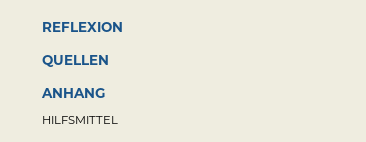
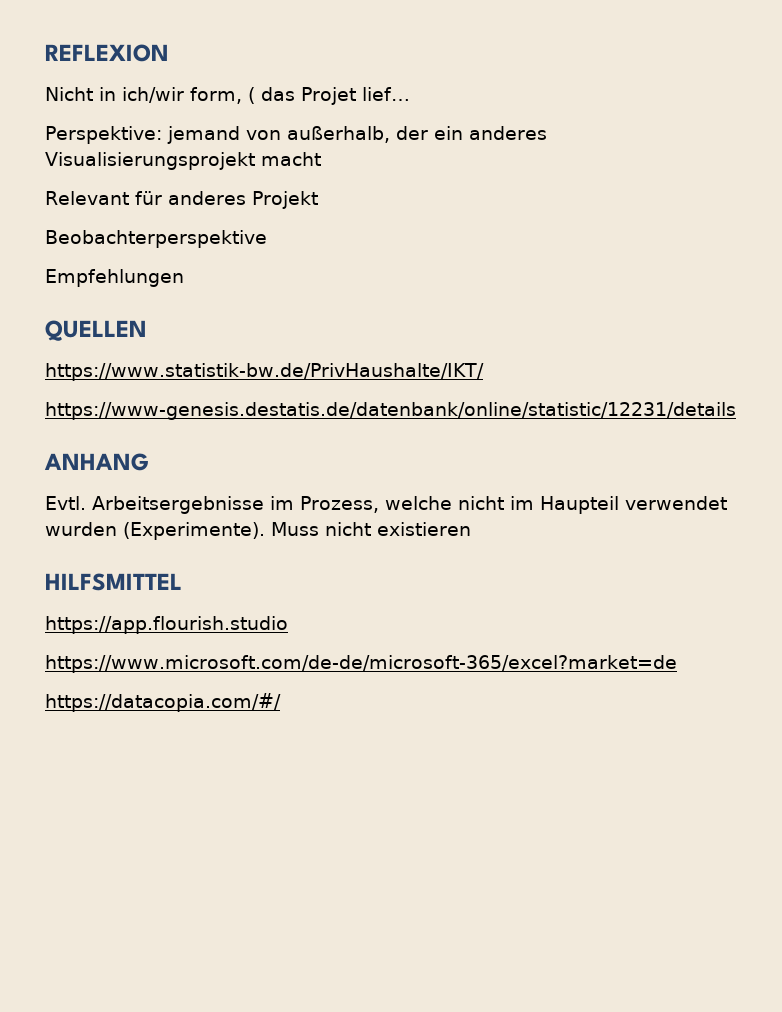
(123, 27) none -> [45,87,410,105] [45,126,547,144] [45,152,321,170] [45,191,318,209] [45,230,267,248] [45,269,184,287] // Nicht in ich/wir form, ( das Projet lief… // Perspektive: jemand von außerhalb, der ein anderes Visualisierungsprojekt macht // Relevant für anderes Projekt // Beobachterperspektive // Empfehlungen
(109, 61) none -> [45,363,484,381] [45,402,736,420] // https://www.statistik-bw.de/PrivHaushalte/IKT/ // https://www-genesis.destatis.de/datenbank/online/statistic/12231/details
[42,116,118,124] HILFSMITTEL -> [45,496,727,514] [45,522,471,540] [45,573,182,591] [45,616,288,634] [45,655,677,673] [45,693,281,712] Evtl. Arbeitsergebnisse im Prozess, welche nicht im Haupteil verwendet wurden (Experimente). Muss nicht existieren // HILFSMITTEL // https://app.flourish.studio // https://www.microsoft.com/de-de/microsoft-365/excel?market=de // https://datacopia.com/#/

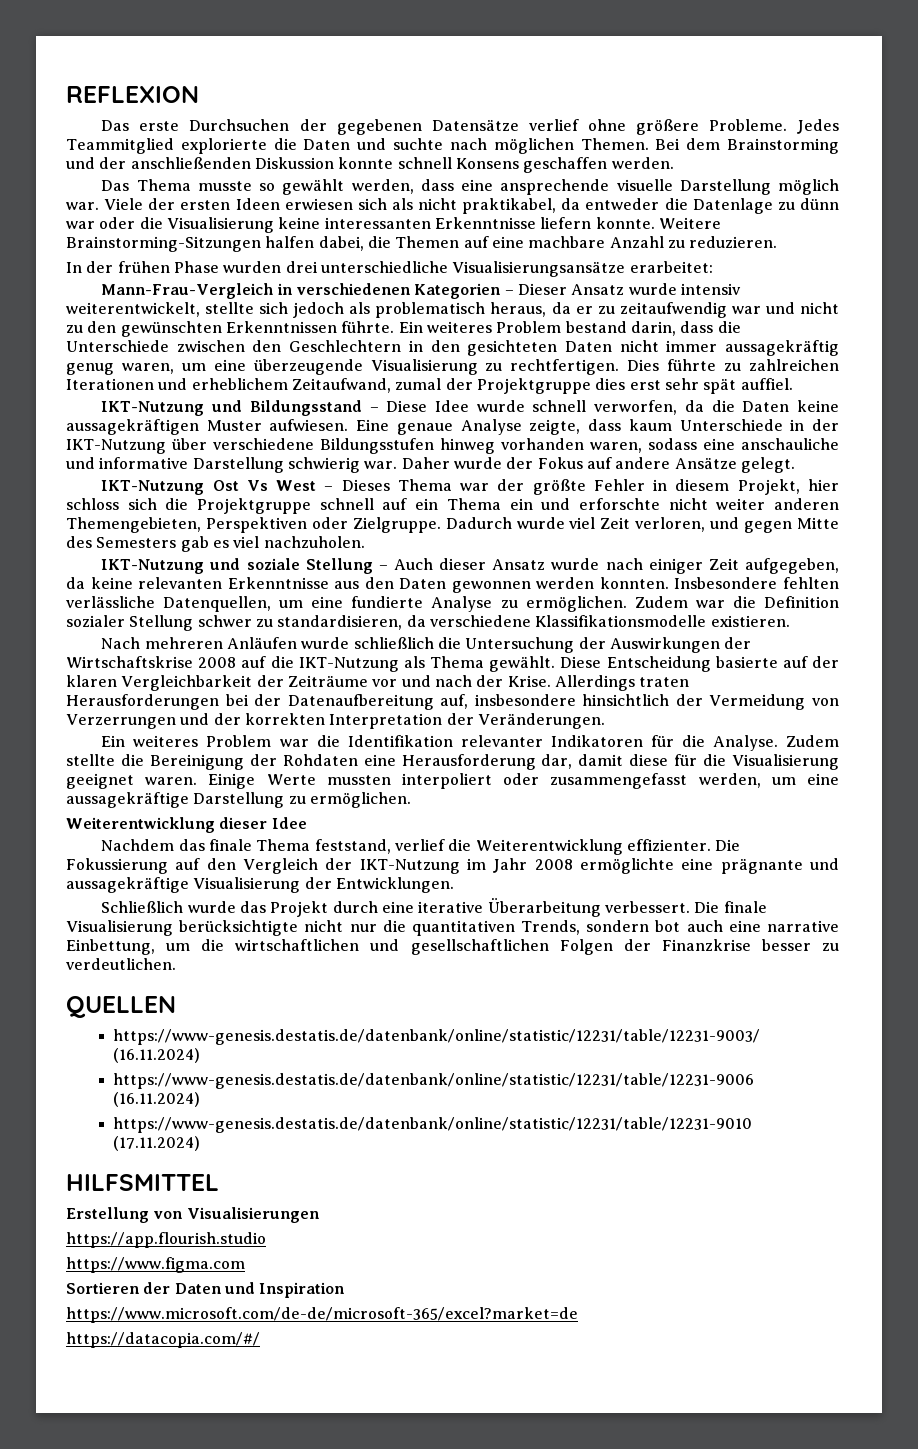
[45,87,410,105] [45,126,547,144] [45,152,321,170] [45,191,318,209] [45,230,267,248] [45,269,184,287] [45,320,147,341] [45,363,484,381] [45,402,736,420] [44,453,149,471] [45,496,727,514] [45,522,471,540] [45,573,182,591] [45,616,288,634] Nicht in ich/wir form, ( das Projet lief… // Perspektive: jemand von außerhalb, der ein anderes Visualisierungsprojekt macht // Relevant für anderes Projekt // Beobachterperspektive // Empfehlungen // QUELLEN // https://www.statistik-bw.de/PrivHaushalte/IKT/ // https://www-genesis.destatis.de/datenbank/online/statistic/12231/details // ANHANG // Evtl. Arbeitsergebnisse im Prozess, welche nicht im Haupteil verwendet wurden (Experimente). Muss nicht existieren // HILFSMITTEL // https://app.flourish.studio -> [101,119,840,135] [66,138,839,154] [66,157,674,173] [101,179,839,195] [66,198,839,214] [66,217,721,233] [66,236,778,252] [66,261,713,277] [101,283,741,299] [66,302,840,318] [66,321,741,337] [66,340,840,356] [66,359,839,375] [66,378,793,394] [101,400,839,416] [66,419,840,435] [66,438,839,454] [66,457,795,473] [101,479,840,495] [66,498,840,514] [66,517,839,533] [66,536,365,552] [101,558,839,574] [66,577,839,593] [66,596,840,612] [66,615,790,631] [101,637,752,653] [66,656,839,672] [66,675,690,691] [66,694,839,710] [66,713,605,729] [101,735,840,751] [66,754,839,770] [66,773,840,789] [66,792,411,808] [66,817,307,833] [101,839,741,855] [66,858,840,874] [66,877,454,893] [101,898,767,917] [66,920,839,936] [66,939,840,955] [66,958,176,970] [66,996,176,1018] [113,1029,761,1045] [113,1048,201,1063] [113,1073,755,1089] [113,1092,201,1107] [113,1117,753,1133] [113,1136,201,1151] [66,1174,219,1191] [66,1207,320,1223] [66,1232,266,1248] [66,1257,245,1273] [66,1282,346,1298] Das erste Durchsuchen der gegebenen Datensätze verlief ohne größere Probleme. Jedes Teammitglied explorierte die Daten und suchte nach möglichen Themen. Bei dem Brainstorming und der anschließenden Diskussion konnte schnell Konsens geschaffen werden. // Das Thema musste so gewählt werden, dass eine ansprechende visuelle Darstellung möglich war. Viele der ersten Ideen erwiesen sich als nicht praktikabel, da entweder die Datenlage zu dünn war oder die Visualisierung keine interessanten Erkenntnisse liefern konnte. Weitere Brainstorming-Sitzungen halfen dabei, die Themen auf eine machbare Anzahl zu reduzieren. // In der frühen Phase wurden drei unterschiedliche Visualisierungsansätze erarbeitet: // Mann-Frau-Vergleich in verschiedenen Kategorien – Dieser Ansatz wurde intensiv weiterentwickelt, stellte sich jedoch als problematisch heraus, da er zu zeitaufwendig war und nicht zu den gewünschten Erkenntnissen führte. Ein weiteres Problem bestand darin, dass die Unterschiede zwischen den Geschlechtern in den gesichteten Daten nicht immer aussagekräftig genug waren, um eine überzeugende Visualisierung zu rechtfertigen. Dies führte zu zahlreichen Iterationen und erheblichem Zeitaufwand, zumal der Projektgruppe dies erst sehr spät auffiel. // IKT-Nutzung und Bildungsstand – Diese Idee wurde schnell verworfen, da die Daten keine aussagekräftigen Muster aufwiesen. Eine genaue Analyse zeigte, dass kaum Unterschiede in der IKT-Nutzung über verschiedene Bildungsstufen hinweg vorhanden waren, sodass eine anschauliche und informative Darstellung schwierig war. Daher wurde der Fokus auf andere Ansätze gelegt. // IKT-Nutzung Ost Vs West – Dieses Thema war der größte Fehler in diesem Projekt, hier schloss sich die Projektgruppe schnell auf ein Thema ein und erforschte nicht weiter anderen Themengebieten, Perspektiven oder Zielgruppe. Dadurch wurde viel Zeit verloren, und gegen Mitte des Semesters gab es viel nachzuholen. // IKT-Nutzung und soziale Stellung – Auch dieser Ansatz wurde nach einiger Zeit aufgegeben, da keine relevanten Erkenntnisse aus den Daten gewonnen werden konnten. Insbesondere fehlten verlässliche Datenquellen, um eine fundierte Analyse zu ermöglichen. Zudem war die Definition sozialer Stellung schwer zu standardisieren, da verschiedene Klassifikationsmodelle existieren. // Nach mehreren Anläufen wurde schließlich die Untersuchung der Auswirkungen der Wirtschaftskrise 2008 auf die IKT-Nutzung als Thema gewählt. Diese Entscheidung basierte auf der klaren Vergleichbarkeit der Zeiträume vor und nach der Krise. Allerdings traten Herausforderungen bei der Datenaufbereitung auf, insbesondere hinsichtlich der Vermeidung von Verzerrungen und der korrekten Interpretation der Veränderungen. // Ein weiteres Problem war die Identifikation relevanter Indikatoren für die Analyse. Zudem stellte die Bereinigung der Rohdaten eine Herausforderung dar, damit diese für die Visualisierung geeignet waren. Einige Werte mussten interpoliert oder zusammengefasst werden, um eine aussagekräftige Darstellung zu ermöglichen. // Weiterentwicklung dieser Idee // Nachdem das finale Thema feststand, verlief die Weiterentwicklung effizienter. Die Fokussierung auf den Vergleich der IKT-Nutzung im Jahr 2008 ermöglichte eine prägnante und aussagekräftige Visualisierung der Entwicklungen. // Schließlich wurde das Projekt durch eine iterative Überarbeitung verbessert. Die finale Visualisierung berücksichtigte nicht nur die quantitativen Trends, sondern bot auch eine narrative Einbettung, um die wirtschaftlichen und gesellschaftlichen Folgen der Finanzkrise besser zu verdeutlichen. // QUELLEN // https://www-genesis.destatis.de/datenbank/online/statistic/12231/table/12231-9003/ (16.11.2024) // https://www-genesis.destatis.de/datenbank/online/statistic/12231/table/12231-9006 (16.11.2024) // https://www-genesis.destatis.de/datenbank/online/statistic/12231/table/12231-9010 (17.11.2024) // HILFSMITTEL // Erstellung von Visualisierungen // https://app.flourish.studio // https://www.figma.com // Sortieren der Daten und Inspiration

